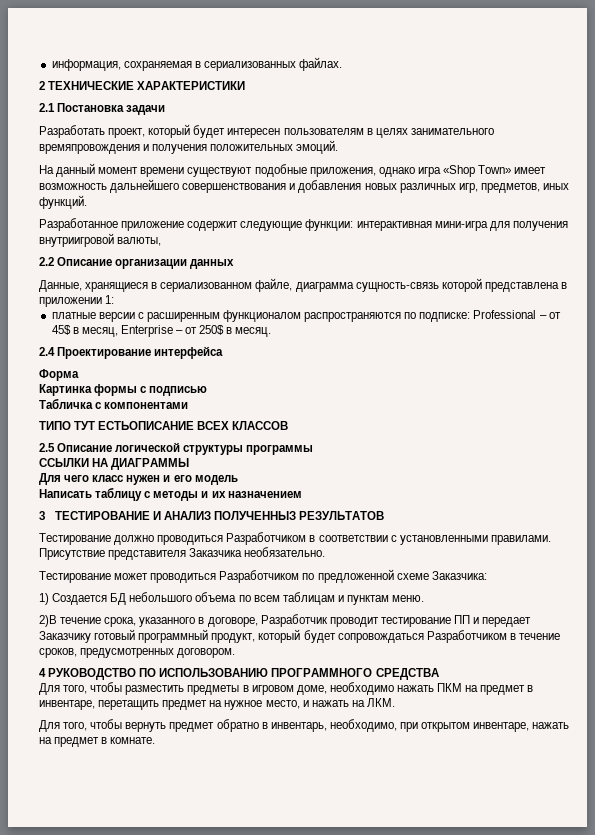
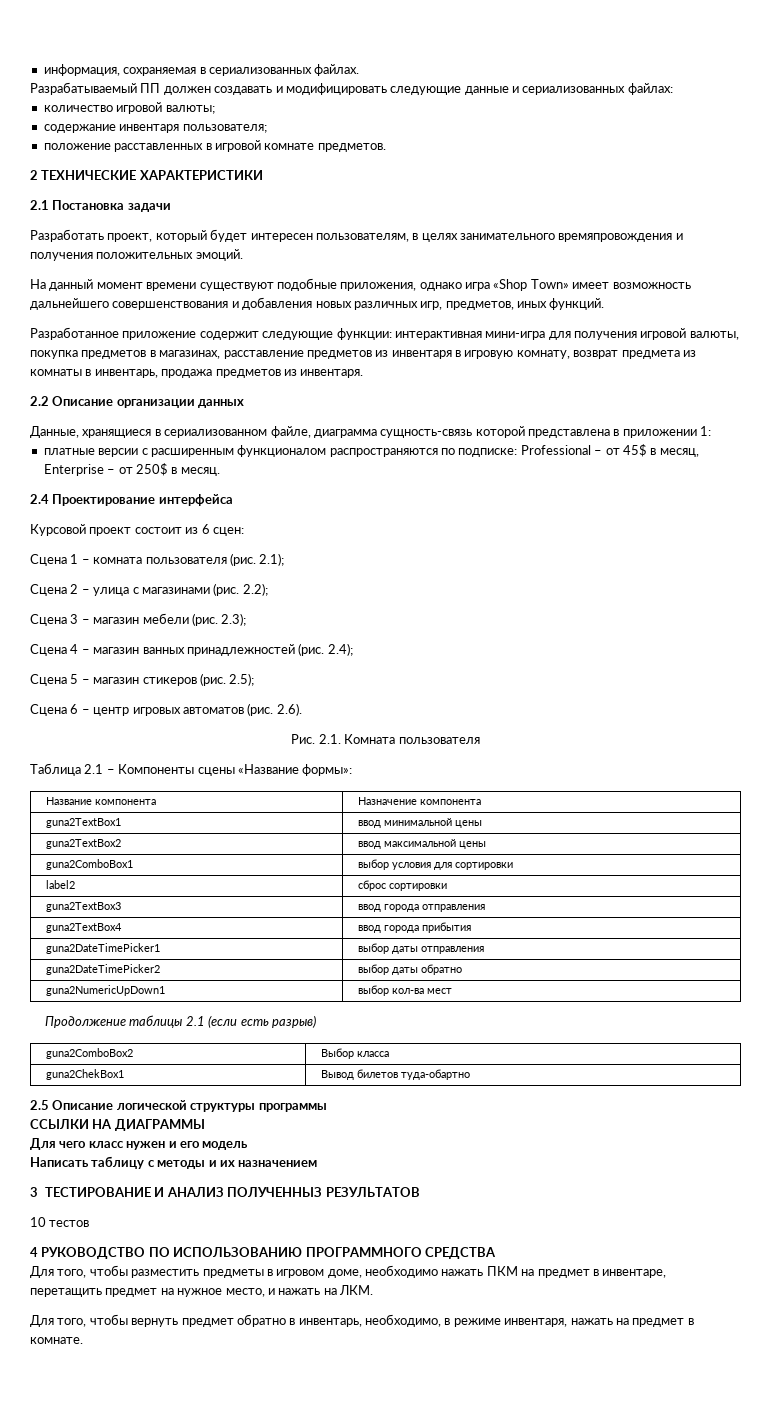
(343, 64) none -> [30,82,673,95] [43,102,215,114] [43,124,267,133] [43,140,386,152] // Разрабатываемый ПП должен создавать и модифицировать следующие данные и сериализованных файлах: // количество игровой валюты; // содержание инвентаря пользователя; // положение расставленных в игровой комнате предметов.
[283,128,364,135] пользователям -> [315,233,409,242] пользователям,
[39,233,114,247] внутриигровой -> [640,328,687,340] игровой
(162, 241) none -> [30,350,696,359] [30,369,364,378] покупка предметов в магазинах, расставление предметов из инвентаря в игровую комнату, возврат предмета из комнаты в инвентарь, продажа предметов из инвентаря.
[39,369,79,381] [39,384,208,396] [39,398,189,409] [39,421,289,430] Форма // Картинка формы с подписью // Табличка с компонентами // ТИПО ТУТ ЕСТЬОПИСАНИЕ ВСЕХ КЛАССОВ -> [30,524,244,536] [30,553,285,566] [30,583,268,596] [30,613,247,626] [30,643,353,656] [30,673,255,686] [30,703,302,716] [291,734,480,744] [30,763,353,776] [45,797,156,805] [357,797,481,805] [45,818,121,828] [357,818,482,828] [45,839,121,849] [357,839,486,849] [45,859,133,870] [357,859,513,870] [45,880,75,889] [357,880,447,891] [45,902,121,912] [357,904,485,912] [45,923,122,933] [357,922,471,933] [45,943,160,954] [357,943,484,954] [45,964,160,975] [357,964,462,975] [45,985,165,996] [357,985,452,996] [45,1015,316,1028] [45,1048,133,1059] [320,1048,389,1059] [45,1069,124,1080] [320,1069,470,1080] Курсовой проект состоит из 6 сцен: // Сцена 1 – комната пользователя (рис. 2.1); // Сцена 2 – улица с магазинами (рис. 2.2); // Сцена 3 – магазин мебели (рис. 2.3); // Сцена 4 – магазин ванных принадлежностей (рис. 2.4); // Сцена 5 – магазин стикеров (рис. 2.5); // Сцена 6 – центр игровых автоматов (рис. 2.6). // Рис. 2.1. Комната пользователя // Таблица 2.1 – Компоненты сцены «Название формы»: // Название компонента | Назначение компонента // guna2TextBox1 | ввод минимальной цены // guna2TextBox2 | ввод максимальной цены // guna2ComboBox1 | выбор условия для сортировки // label2 | сброс сортировки // guna2TextBox3 | ввод города отправления // guna2TextBox4 | ввод города прибытия // guna2DateTimePicker1 | выбор даты отправления // guna2DateTimePicker2 | выбор даты обратно // guna2NumericUpDown1 | выбор кол-ва мест // Продолжение таблицы 2.1 (если есть разрыв) // guna2ComboBox2 | Выбор класса // guna2ChekBox1 | Вывод билетов туда-обартно
[39,532,551,545] [39,547,326,560] [39,569,487,583] [39,592,425,605] [39,614,532,627] [39,629,560,643] [39,648,236,658] Тестирование должно проводиться Разработчиком в соответствии с установленными правилами. Присутствие представителя Заказчика необязательно. // Тестирование может проводиться Разработчиком по предложенной схеме Заказчика: // 1) Создается БД небольшого объема по всем таблицам и пунктам меню. // 2)В течение срока, указанного в договоре, Разработчик проводит тестирование ПП и передает Заказчику готовый программный продукт, который будет сопровождаться Разработчиком в течение сроков, предусмотренных договором. -> [30,1217,90,1227] 10 тестов
[399,722,530,732] при открытом инвентаре, -> [444,1318,568,1327] в режиме инвентаря,

